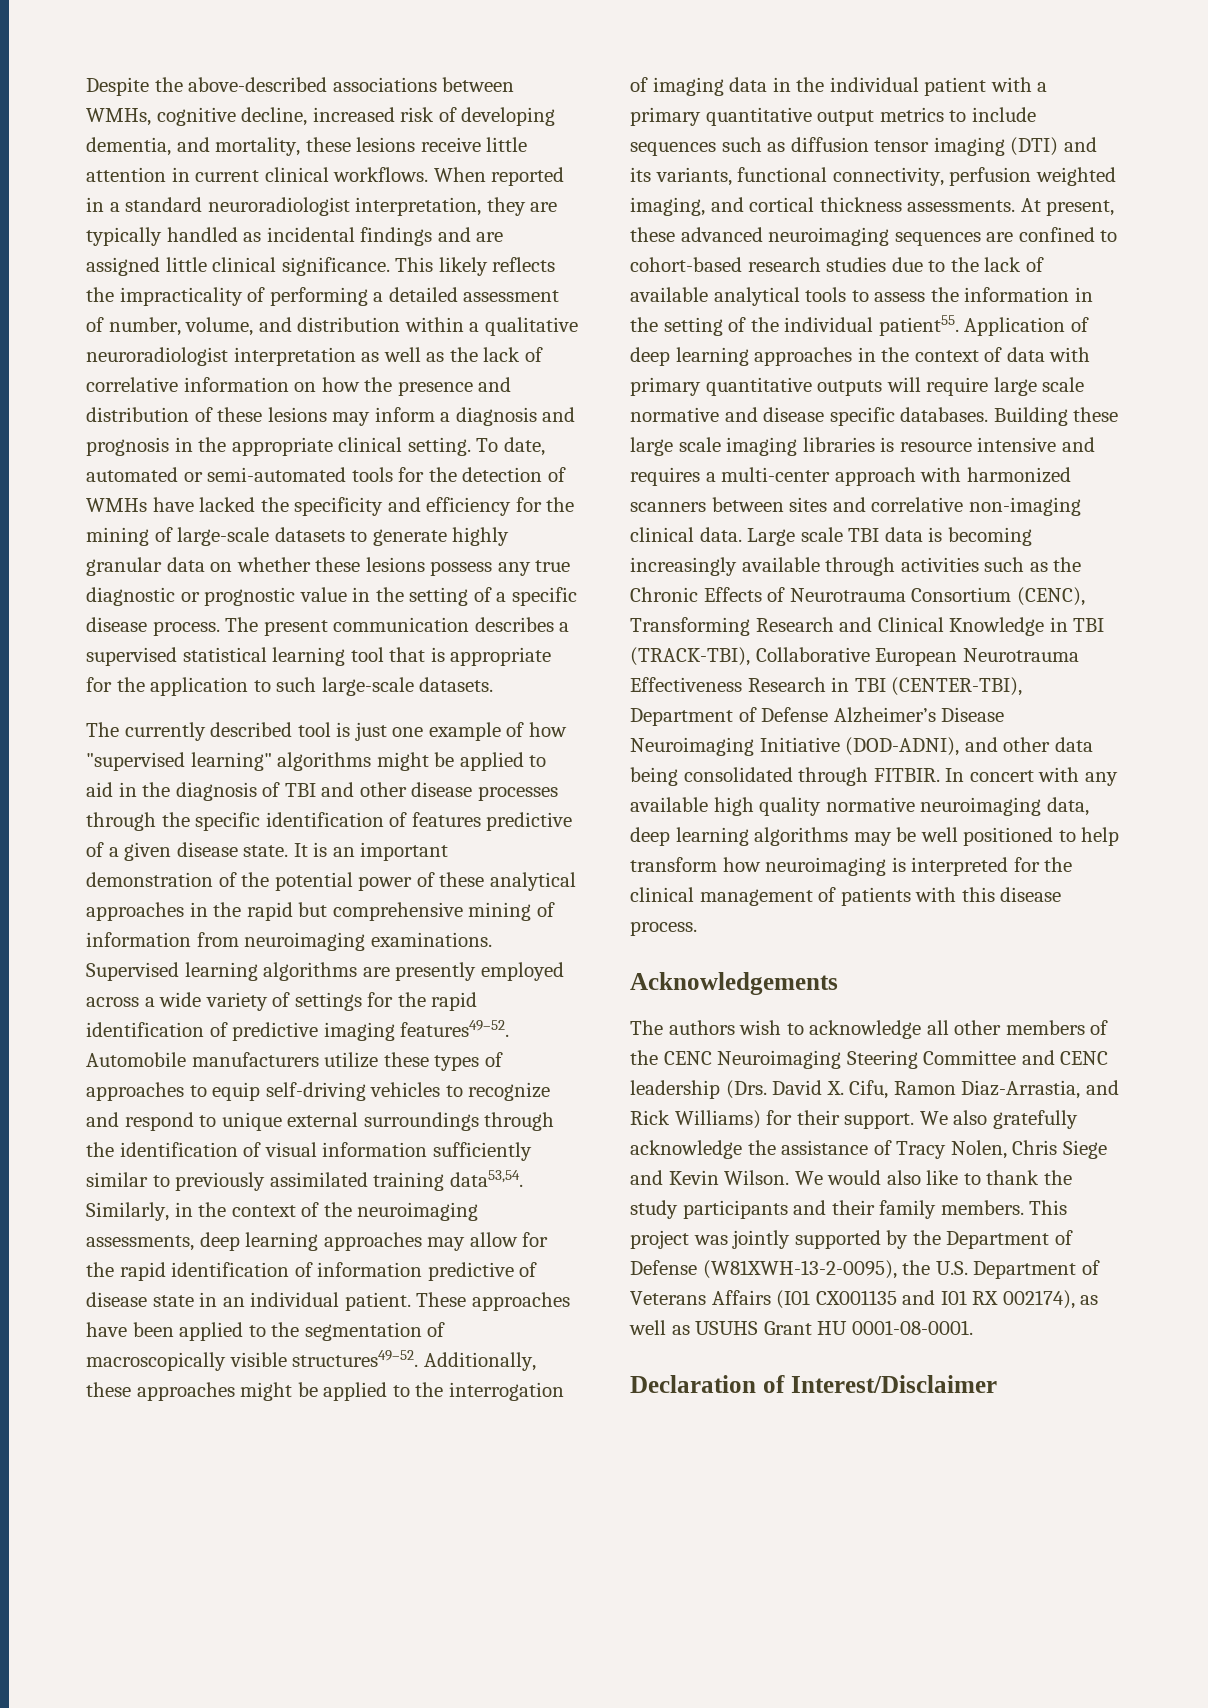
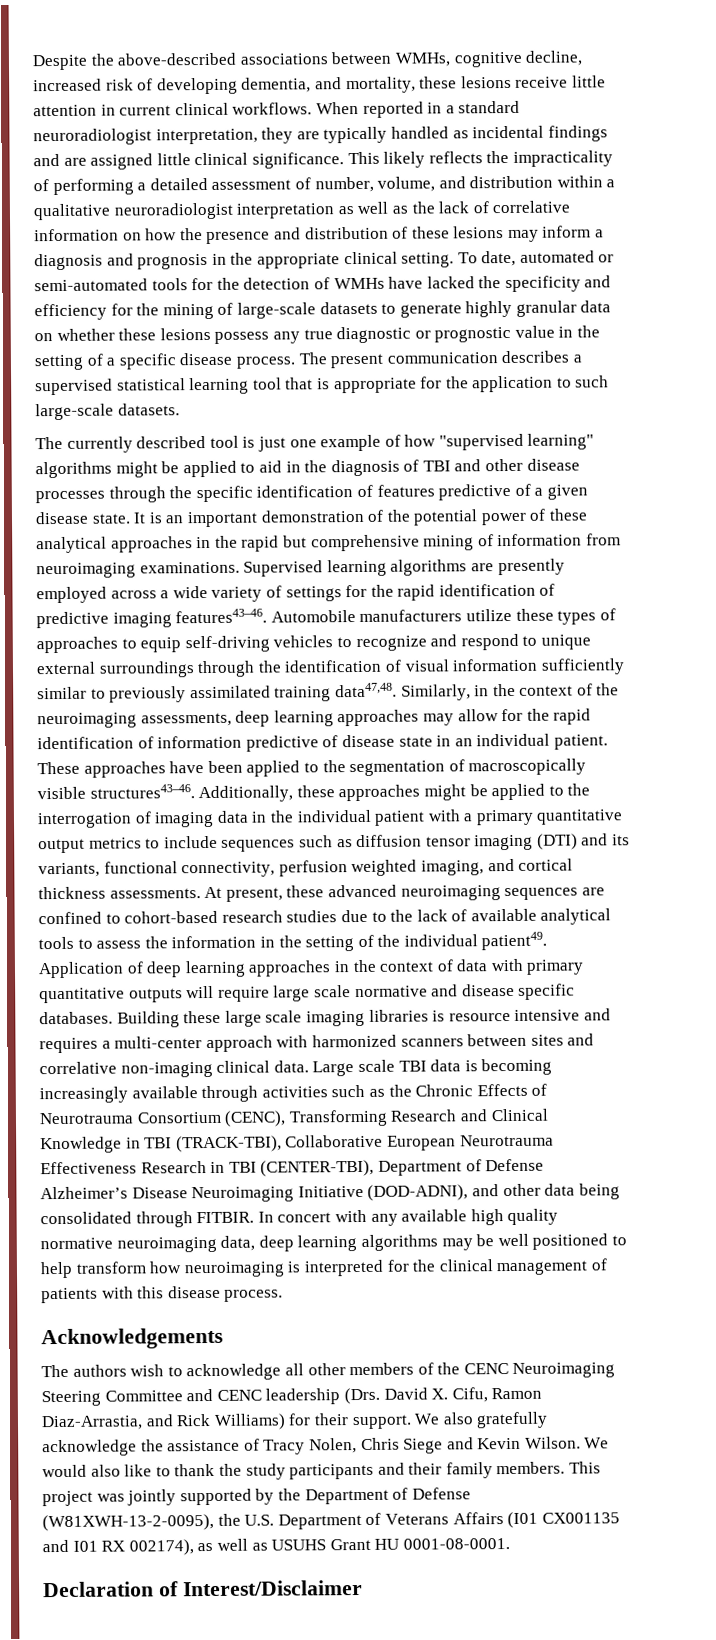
[400,1020,510,1037] features49–52. -> [175,608,268,624] features43–46.
[449,1170,523,1187] data53,54. -> [334,682,397,698] data47,48.
[292,1350,419,1367] structures49–52. -> [89,784,195,799] structures43–46.
[878,315,959,336] patient55. -> [481,931,548,951] patient49.

